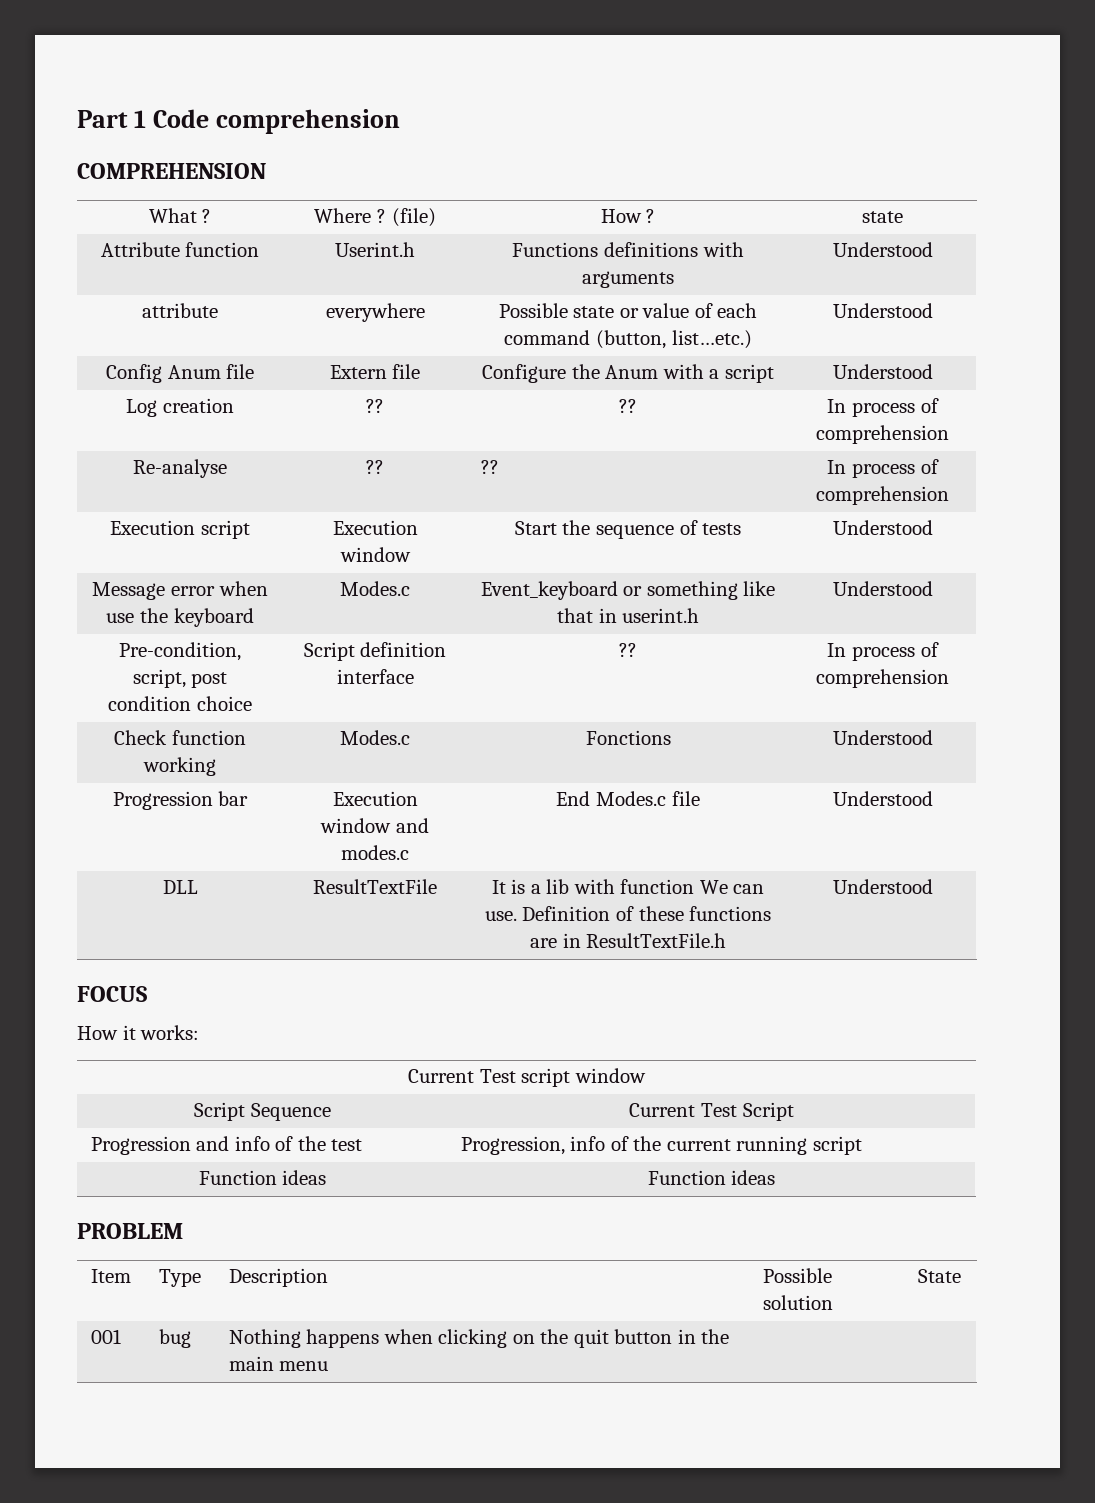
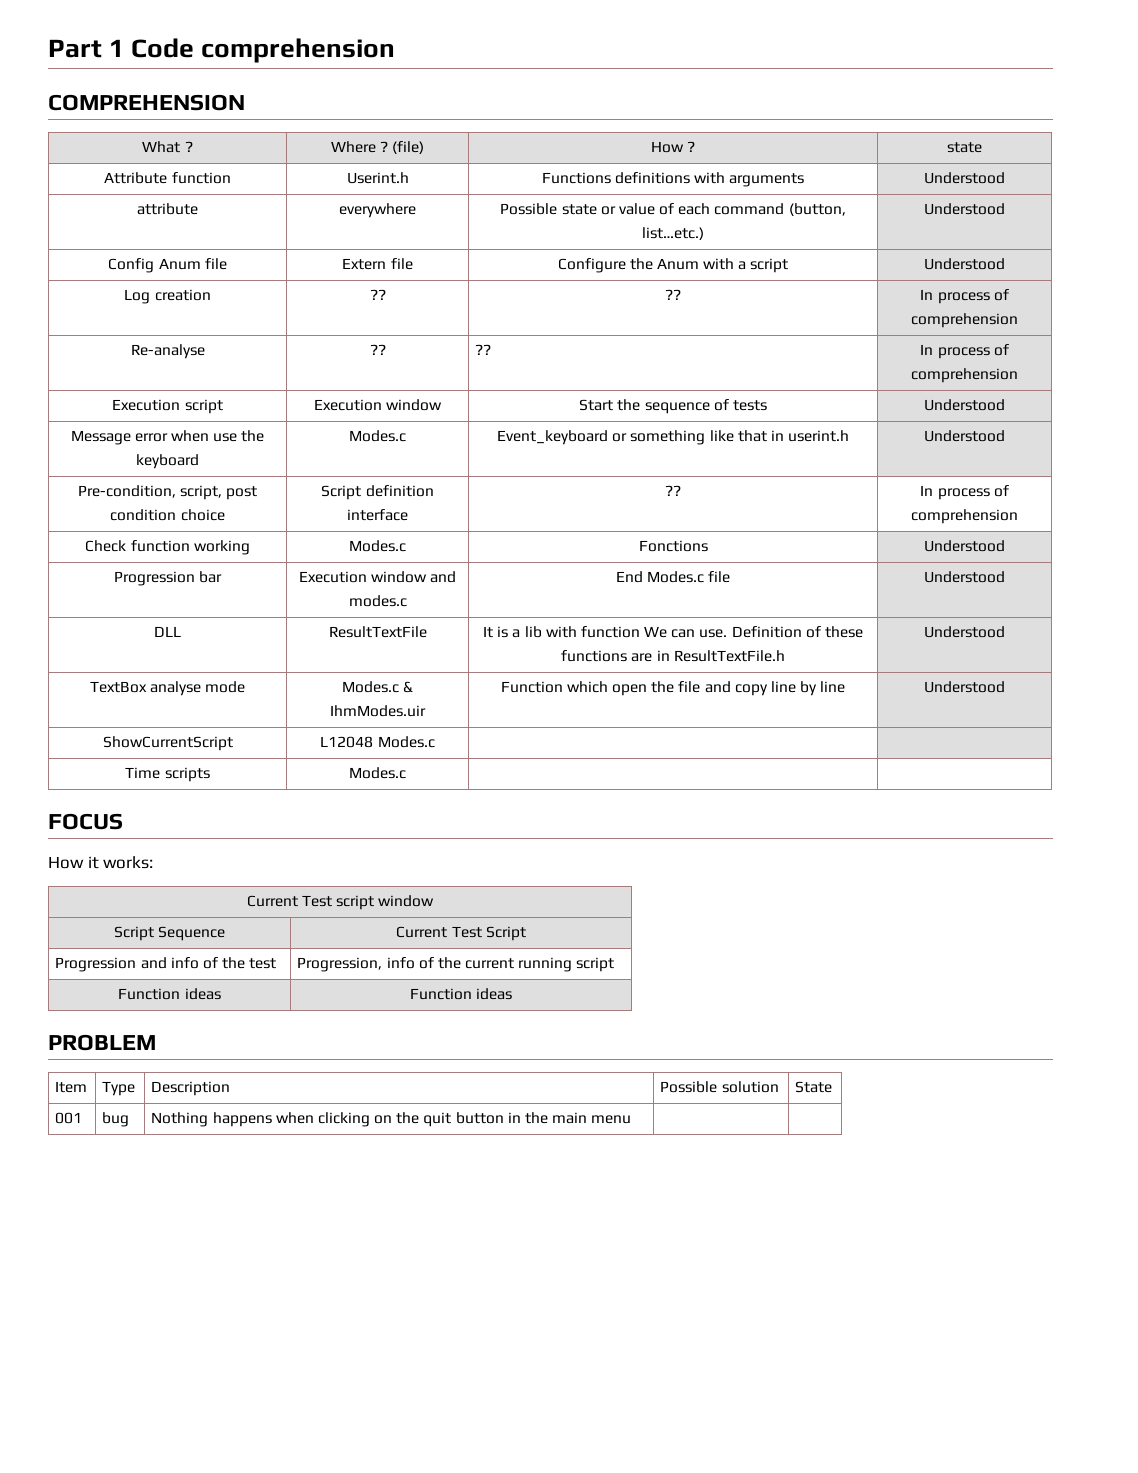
(933, 886) none -> [89,681,246,696] [341,681,414,693] [330,705,426,717] [500,681,846,696] [924,681,1005,693] [102,736,233,751] [320,736,435,748] [125,767,210,782] [349,767,406,779] // TextBox analyse mode | Modes.c & IhmModes.uir | Function which open the file and copy line by line | Understood // ShowCurrentScript | L12048 Modes.c | | // Time scripts | Modes.c | |

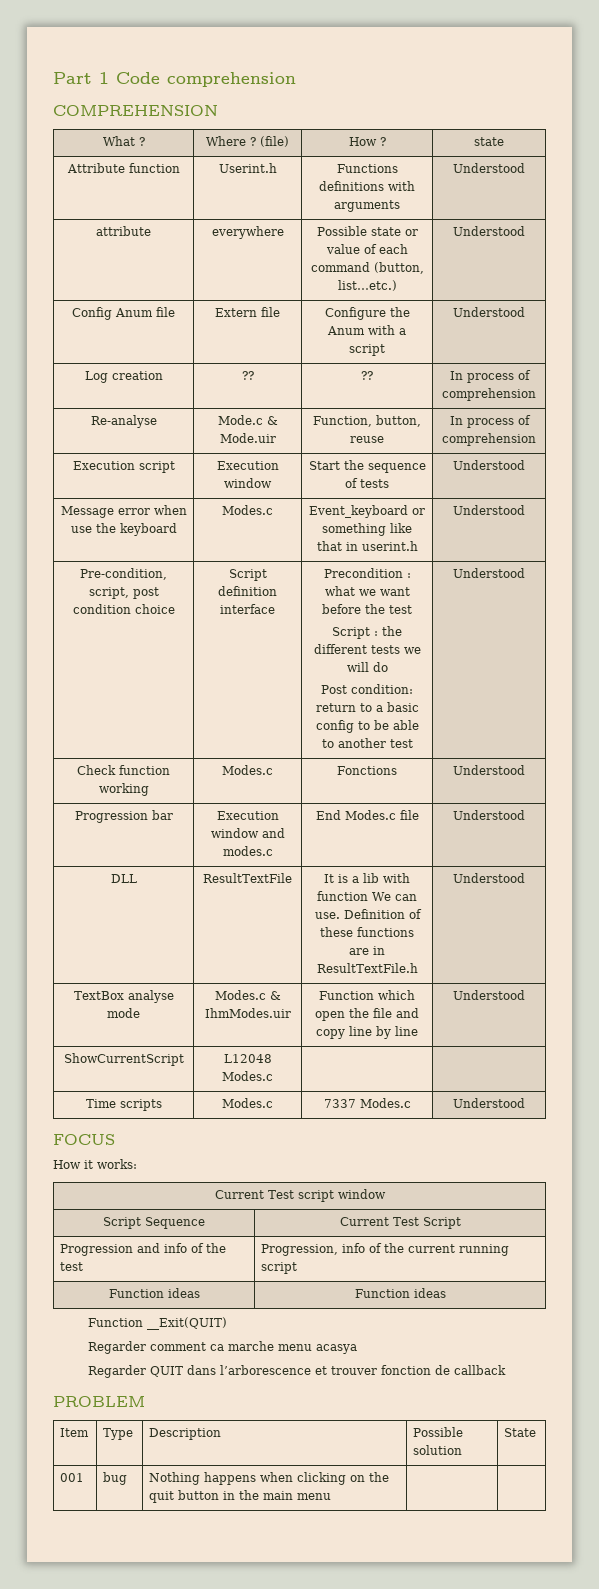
[369,344,386,355] [475,344,492,355] ?? | ?? -> [217,415,278,425] [219,433,276,443] [313,415,421,427] [350,436,384,443] Mode.c & Mode.uir | Function, button, reuse
[665,485,681,496] [920,485,1009,500] [911,509,1018,524] ?? | In process of comprehension -> [323,568,411,578] [324,586,410,596] [322,604,412,614] [332,626,402,639] [313,644,421,654] [346,662,388,672] [321,684,413,694] [315,702,419,712] [315,720,419,733] [321,738,413,748] [453,568,525,578] Precondition : what we want before the test // Script : the different tests we will do // Post condition: return to a basic config to be able to another test | Understood
(406, 773) | -> [323,1098,411,1108] [453,1098,525,1108] 7337 Modes.c | Understood
(513, 994) none -> [87,1317,227,1330] [87,1341,357,1354] [87,1365,506,1378] // Function __Exit(QUIT) // Regarder comment ca marche menu acasya // Regarder QUIT dans l’arborescence et trouver fonction de callback

